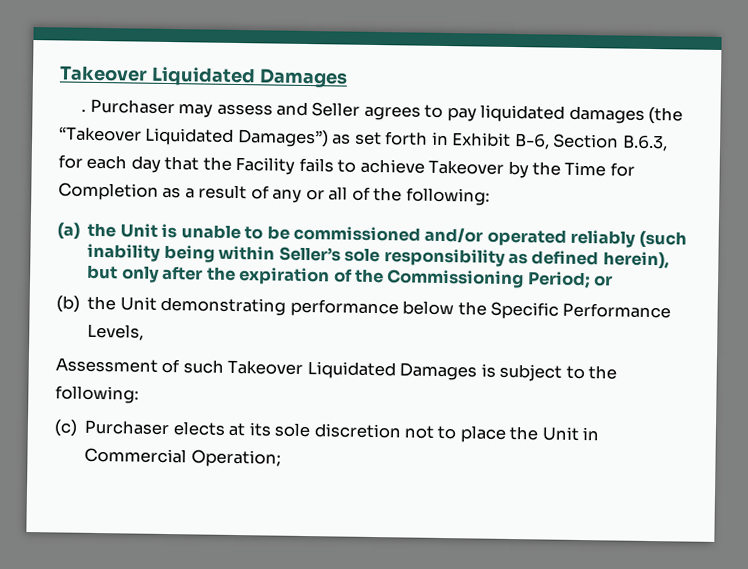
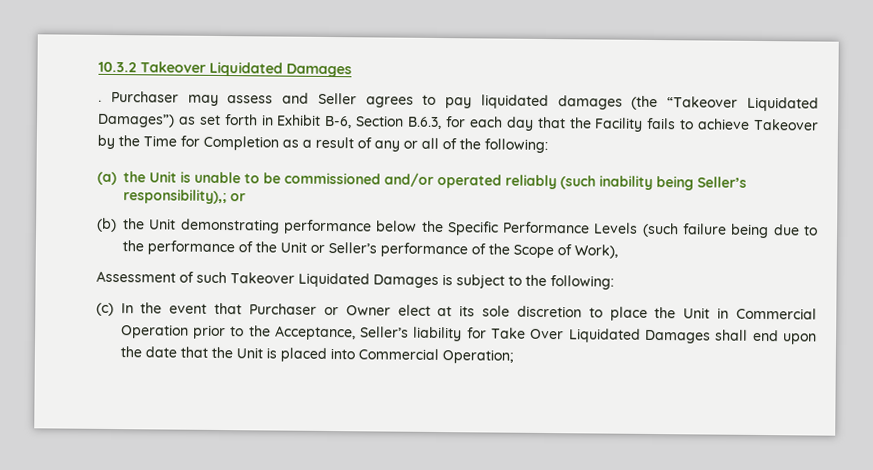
(59, 73) none -> [98,61,137,73] 10.3.2
[218,245,670,270] [87,264,591,289] within Seller’s sole responsibility as defined herein), but only after the expiration of the Commissioning Period; -> [697,176,747,188] [123,189,227,205] Seller’s responsibility),;
[87,323,145,341] Levels, -> [594,222,818,239] [122,240,618,259] Levels (such failure being due to the performance of the Unit or Seller’s performance of the Scope of Work),
[84,419,225,436] Purchaser elects -> [120,302,431,316] In the event that Purchaser or Owner elect
[403,425,434,439] not -> (582, 311) none
(188, 455) none -> [120,324,817,345] [119,346,439,362] Operation prior to the Acceptance, Seller’s liability for Take Over Liquidated Damages shall end upon the date that the Unit is placed into Commercial

